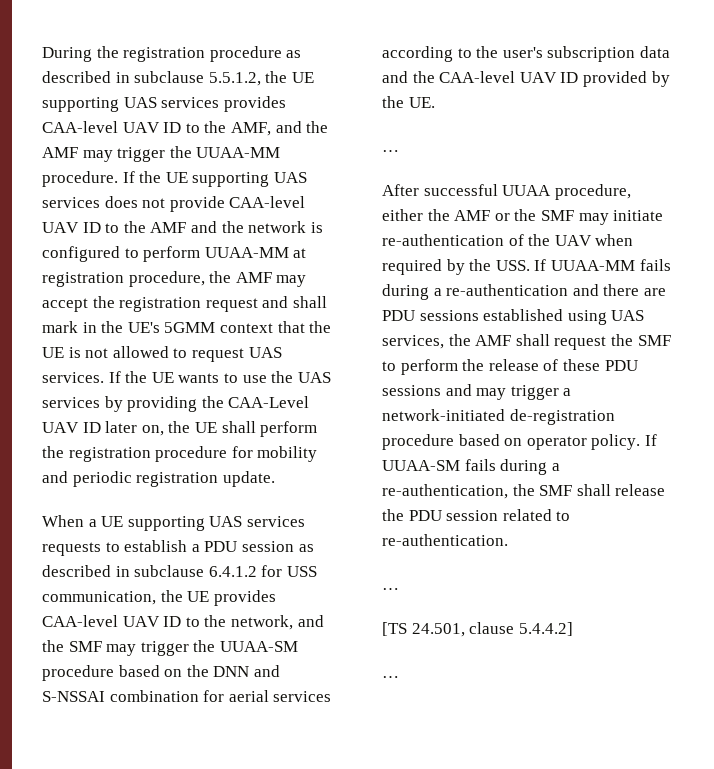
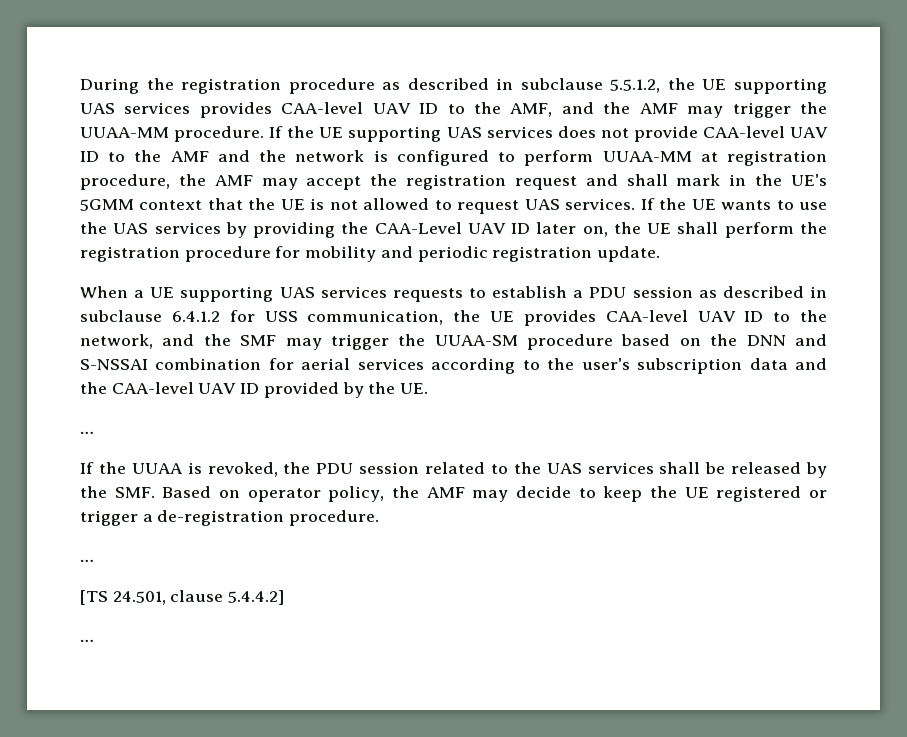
[382,184,631,200] [382,209,664,225] [382,234,634,246] [382,259,671,275] [382,284,666,300] [382,309,645,325] [382,334,671,350] [382,359,638,375] [382,384,572,400] [382,409,615,425] [382,434,657,450] [382,459,560,475] [382,484,666,499] After successful UUAA procedure, either the AMF or the SMF may initiate re-authentication of the UAV when required by the USS. If UUAA-MM fails during a re-authentication and there are PDU sessions established using UAS services, the AMF shall request the SMF to perform the release of these PDU sessions and may trigger a network-initiated de-registration procedure based on operator policy. If UUAA-SM fails during a re-authentication, the SMF shall release -> [80,462,278,477] If the UUAA is revoked,
[382,534,508,546] re-authentication. -> [513,462,827,478] [80,486,827,502] [80,510,380,526] the UAS services shall be released by the SMF. Based on operator policy, the AMF may decide to keep the UE registered or trigger a de-registration procedure.

